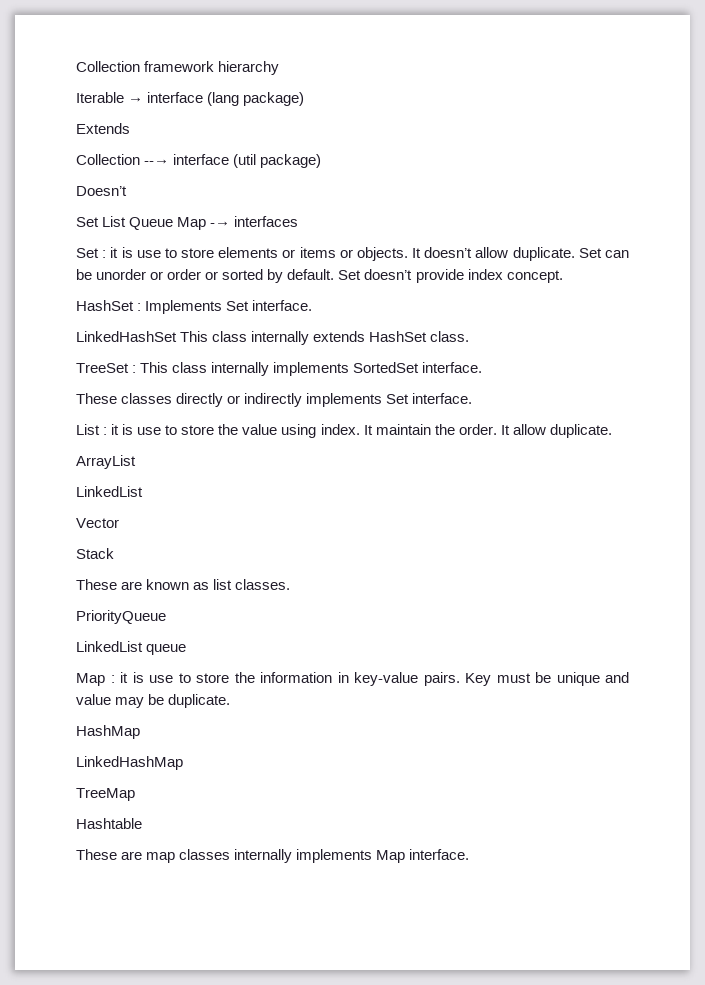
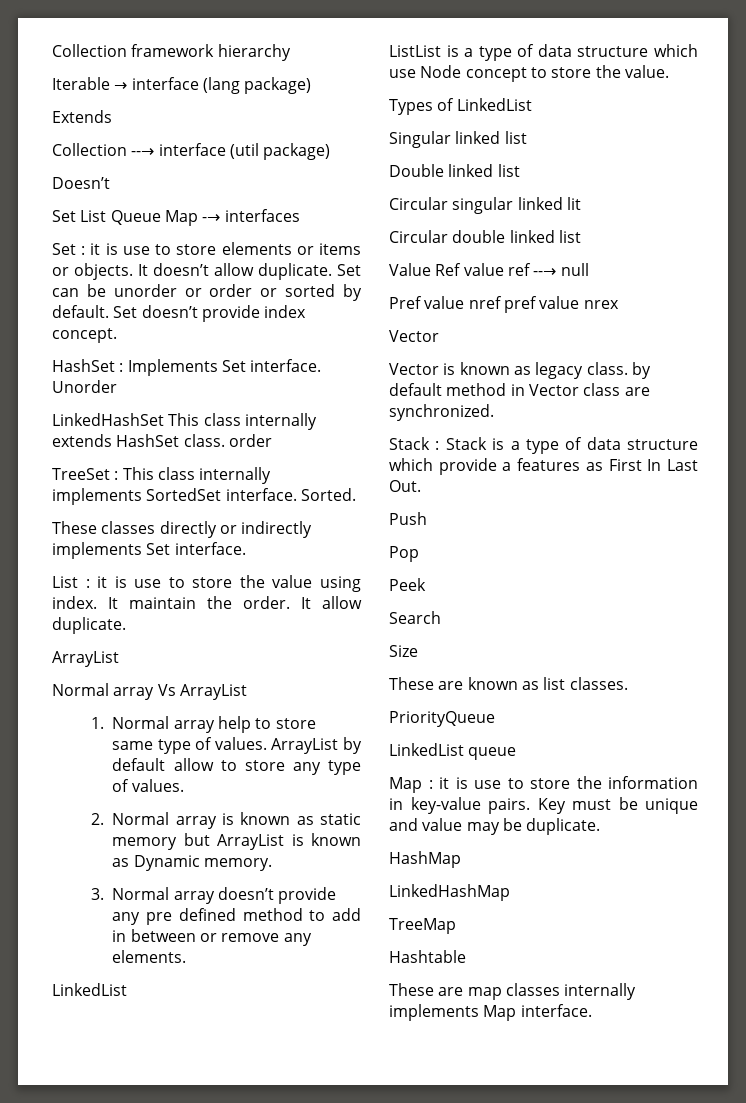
(313, 305) none -> [52,380,117,393] Unorder
(470, 336) none -> [228,434,272,447] order
(483, 367) none -> [300,488,356,501] Sorted.
[76,486,143,497] [76,518,119,528] [76,548,114,559] LinkedList // Vector // Stack -> [52,683,247,700] [91,716,316,733] [112,737,362,754] [112,758,361,775] [112,779,184,792] [91,812,361,829] [112,833,361,850] [112,855,273,871] [91,887,337,904] [112,908,361,925] [112,929,312,946] [112,950,187,963] [52,983,127,996] [389,44,698,61] [389,65,669,82] [389,98,532,115] [389,131,527,148] [389,164,520,177] [389,197,581,214] [389,230,581,243] [389,263,589,276] [389,296,619,313] [389,330,439,342] [389,362,651,379] [389,383,650,396] [389,404,494,421] [389,437,698,454] [389,458,698,475] [389,480,421,492] [389,512,427,525] [389,546,419,562] [389,578,426,591] [389,611,441,624] [389,645,418,657] Normal array Vs ArrayList // 1. Normal array help to store same type of values. ArrayList by default allow to store any type of values. // 2. Normal array is known as static memory but ArrayList is known as Dynamic memory. // 3. Normal array doesn’t provide any pre defined method to add in between or remove any elements. // LinkedList // ListList is a type of data structure which use Node concept to store the value. // Types of LinkedList // Singular linked list // Double linked list // Circular singular linked lit // Circular double linked list // Value Ref value ref --→ null // Pref value nref pref value nrex // Vector // Vector is known as legacy class. by default method in Vector class are synchronized. // Stack : Stack is a type of data structure which provide a features as First In Last Out. // Push // Pop // Peek // Search // Size

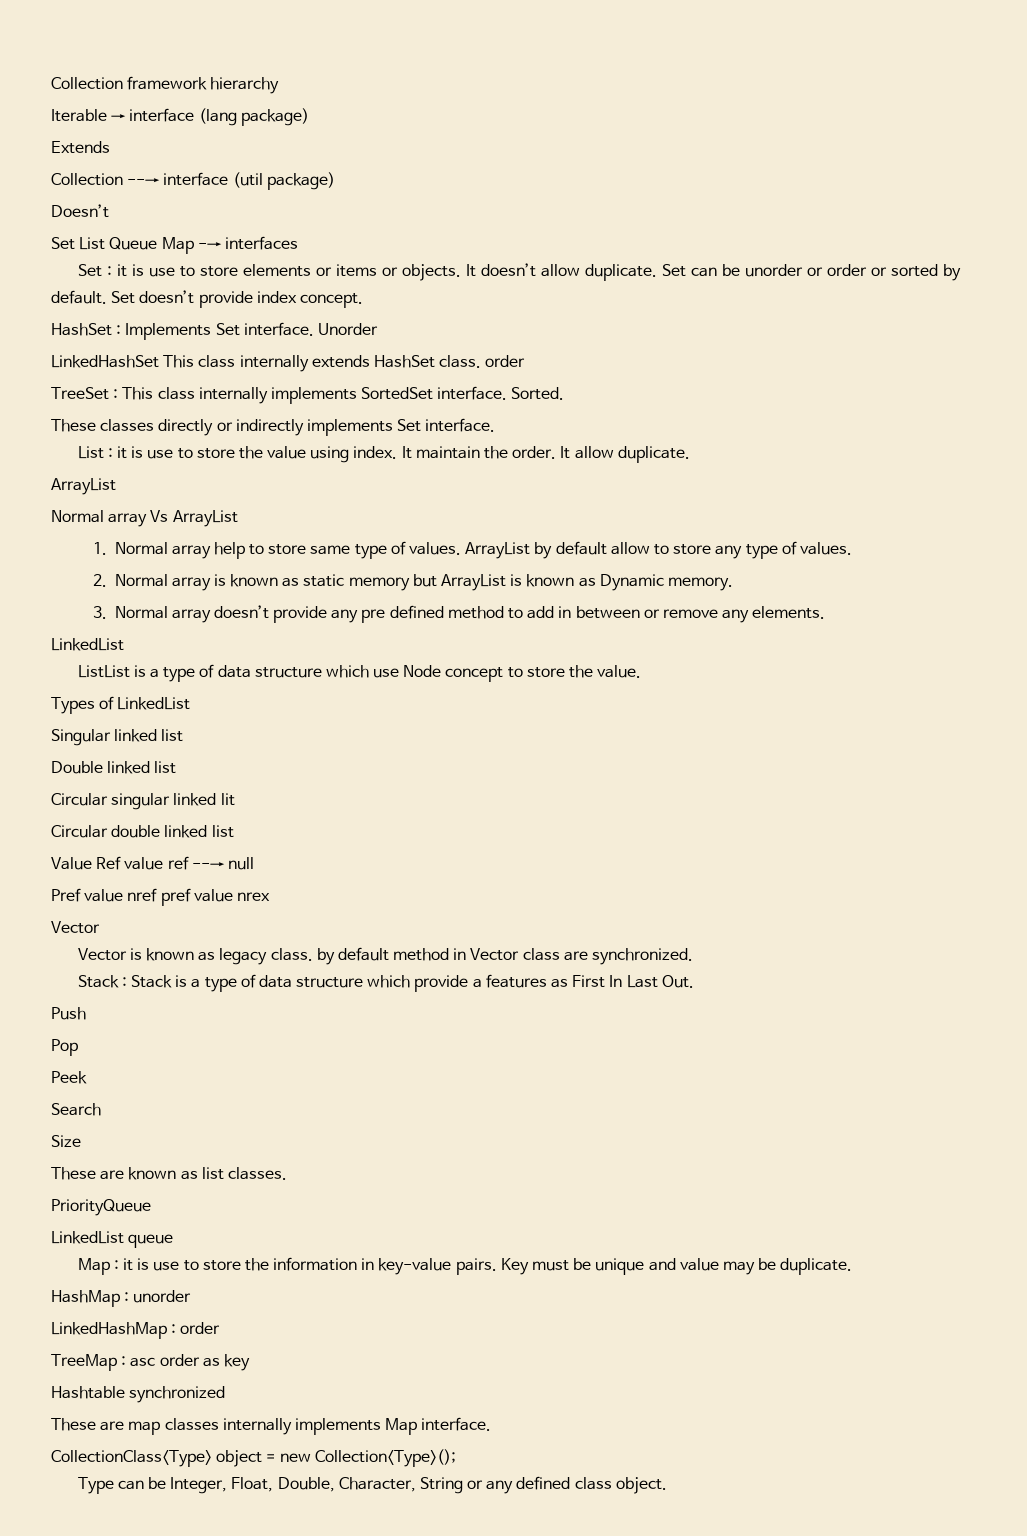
(461, 859) none -> [124,1290,192,1303] : unorder
(510, 892) none -> [171,1322,221,1334] : order
(456, 926) none -> [121,1354,250,1371] : asc order as key
(466, 956) none -> [129,1386,226,1403] synchronized
(592, 1010) none -> [51,1449,456,1467] [77,1476,667,1494] // CollectionClass<Type> object = new Collection<Type>(); // Type can be Integer, Float, Double, Character, String or any defined class object.

